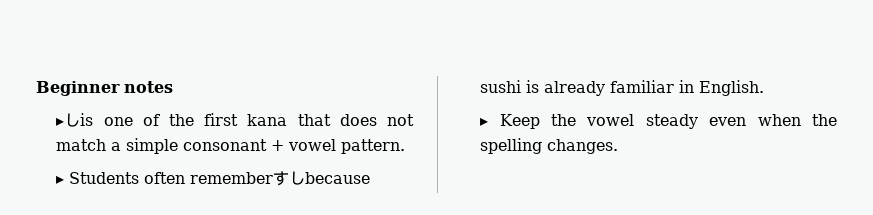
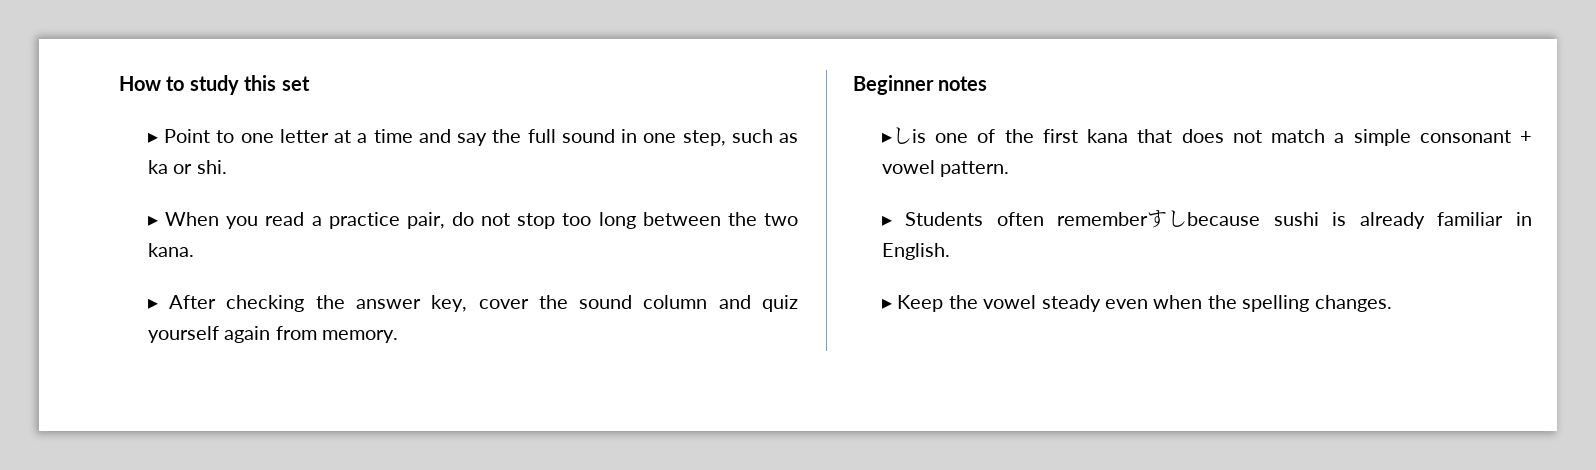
(36, 88) none -> [119,75,310,95] [147,129,799,146] [147,160,227,174] [147,212,798,229] [147,243,194,257] [147,295,799,312] [147,326,399,343] How to study this set // ▸ Point to one letter at a time and say the full sound in one step, such as ka or shi. // ▸ When you read a practice pair, do not stop too long between the two kana. // ▸ After checking the answer key, cover the sound column and quiz yourself again from memory. //

